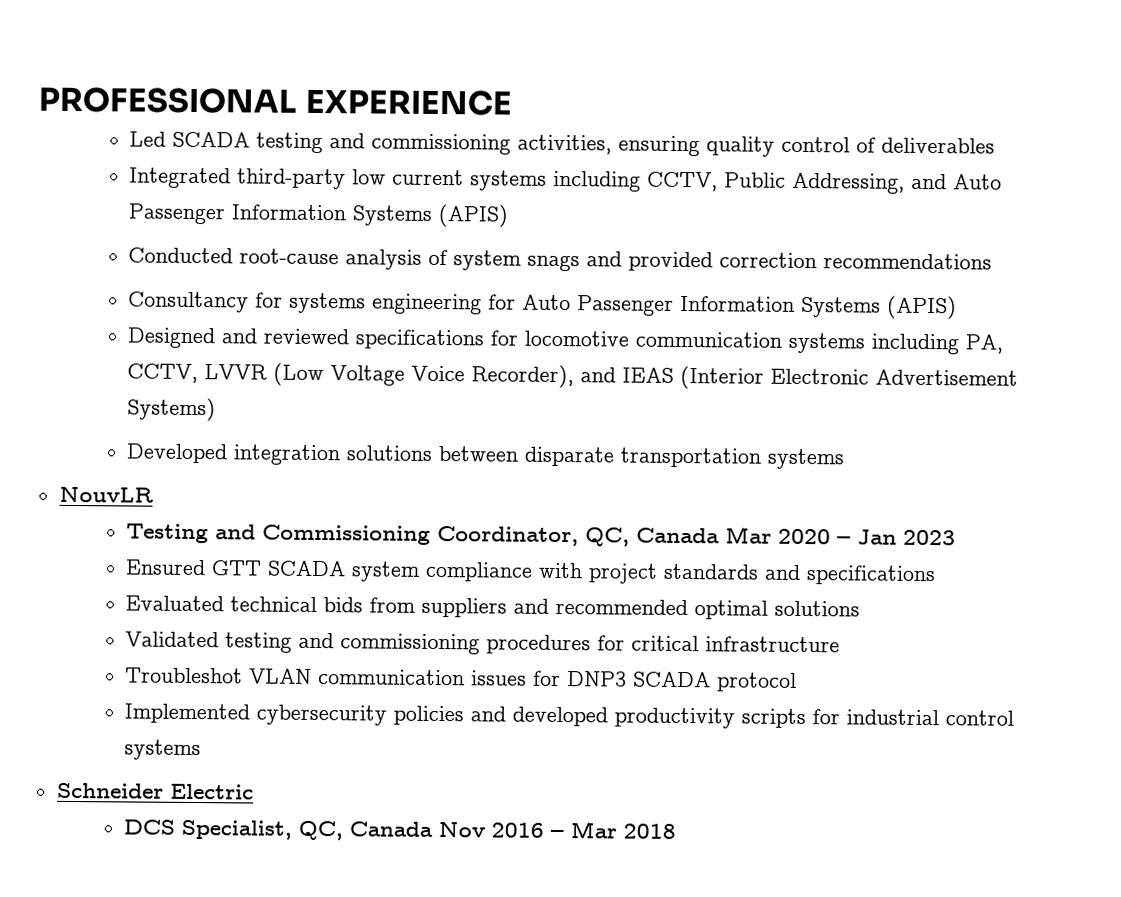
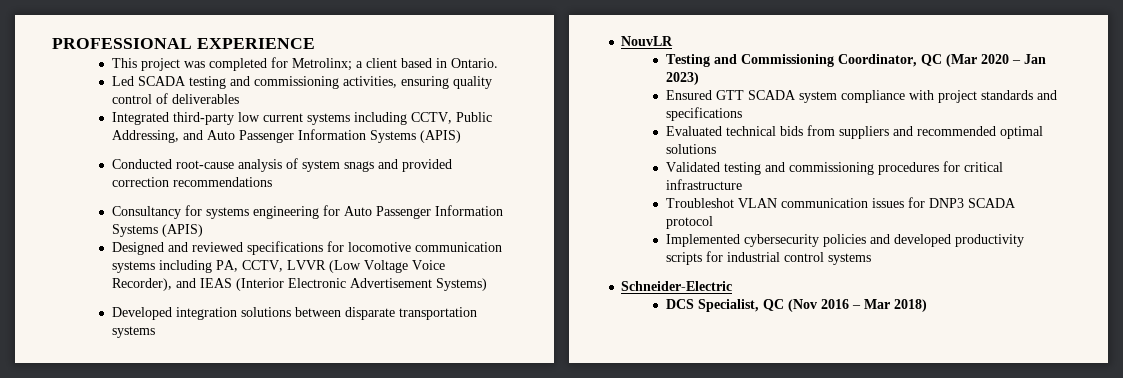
(512, 102) none -> [111,57,498,71] // This project was completed for Metrolinx; a client based in Ontario.
[585,526,773,547] QC, Canada Mar -> [920,54,977,67] QC (Mar
[903,529,957,546] 2023 -> [665,72,699,85] 2023)
[56,782,254,800] Schneider Electric -> [621,281,733,291] Schneider-Electric
[298,820,486,841] QC, Canada Nov -> [762,299,817,312] QC (Nov
[623,823,677,839] 2018 -> [893,299,927,312] 2018)

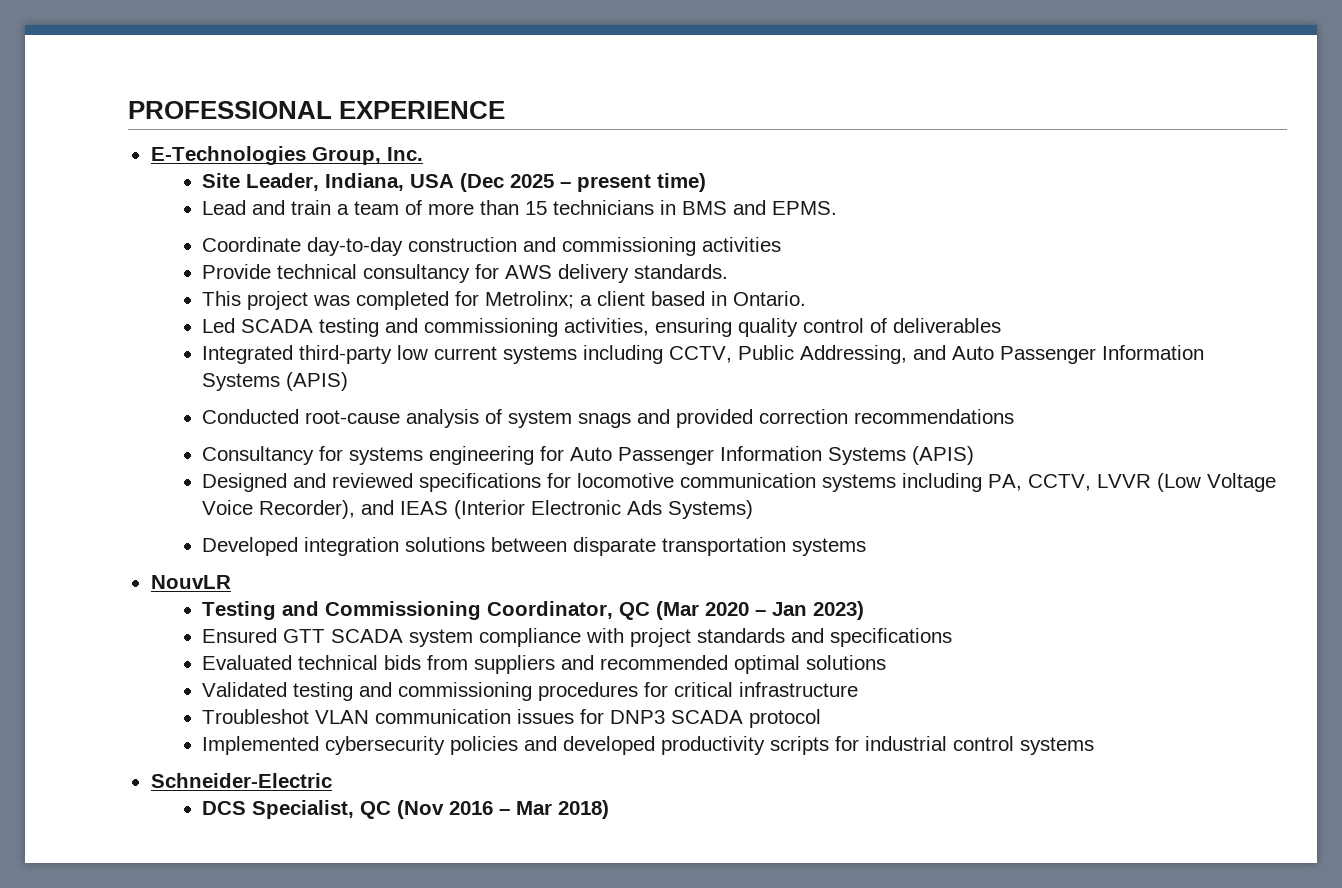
(315, 43) none -> [150,146,423,165] [201,173,706,192] [201,200,837,215] [201,237,781,256] [201,264,728,283] // E-Technologies Group, Inc. // Site Leader, Indiana, USA (Dec 2025 – present time) // Lead and train a team of more than 15 technicians in BMS and EPMS. // Coordinate day-to-day construction and commissioning activities // Provide technical consultancy for AWS delivery standards.
[349,278,432,288] Advertisement -> [626,500,662,515] Ads

